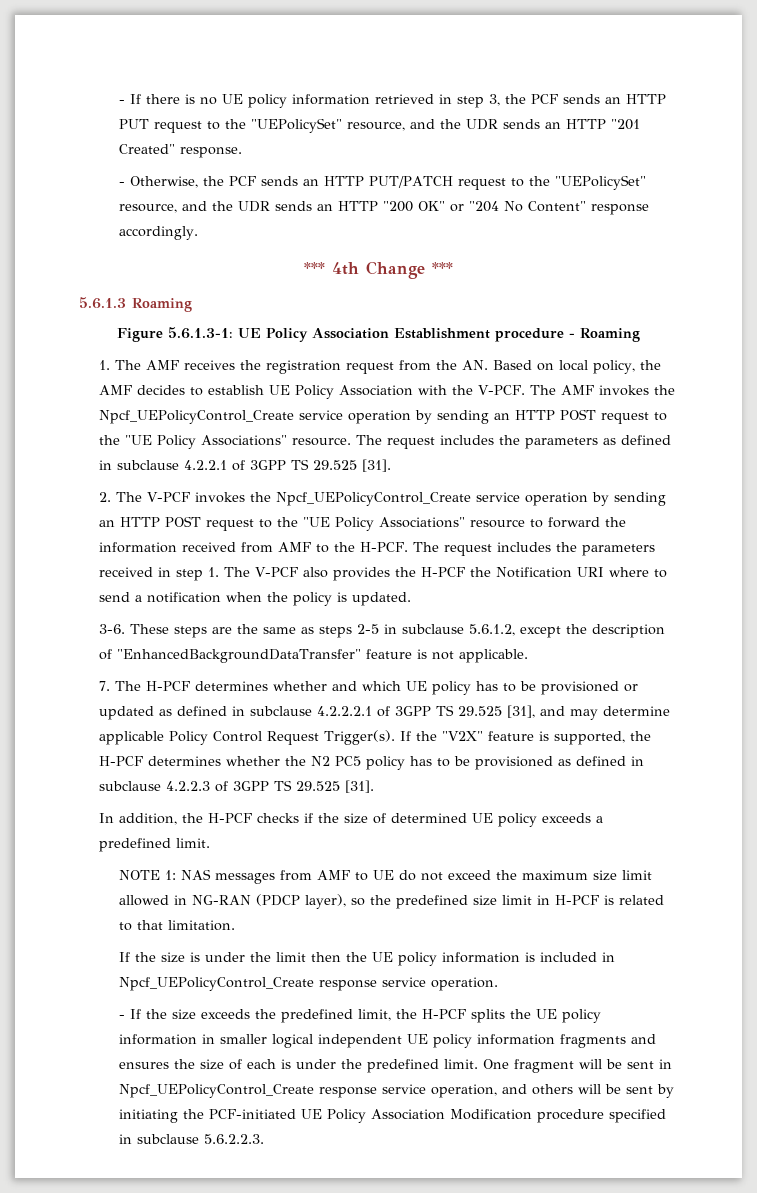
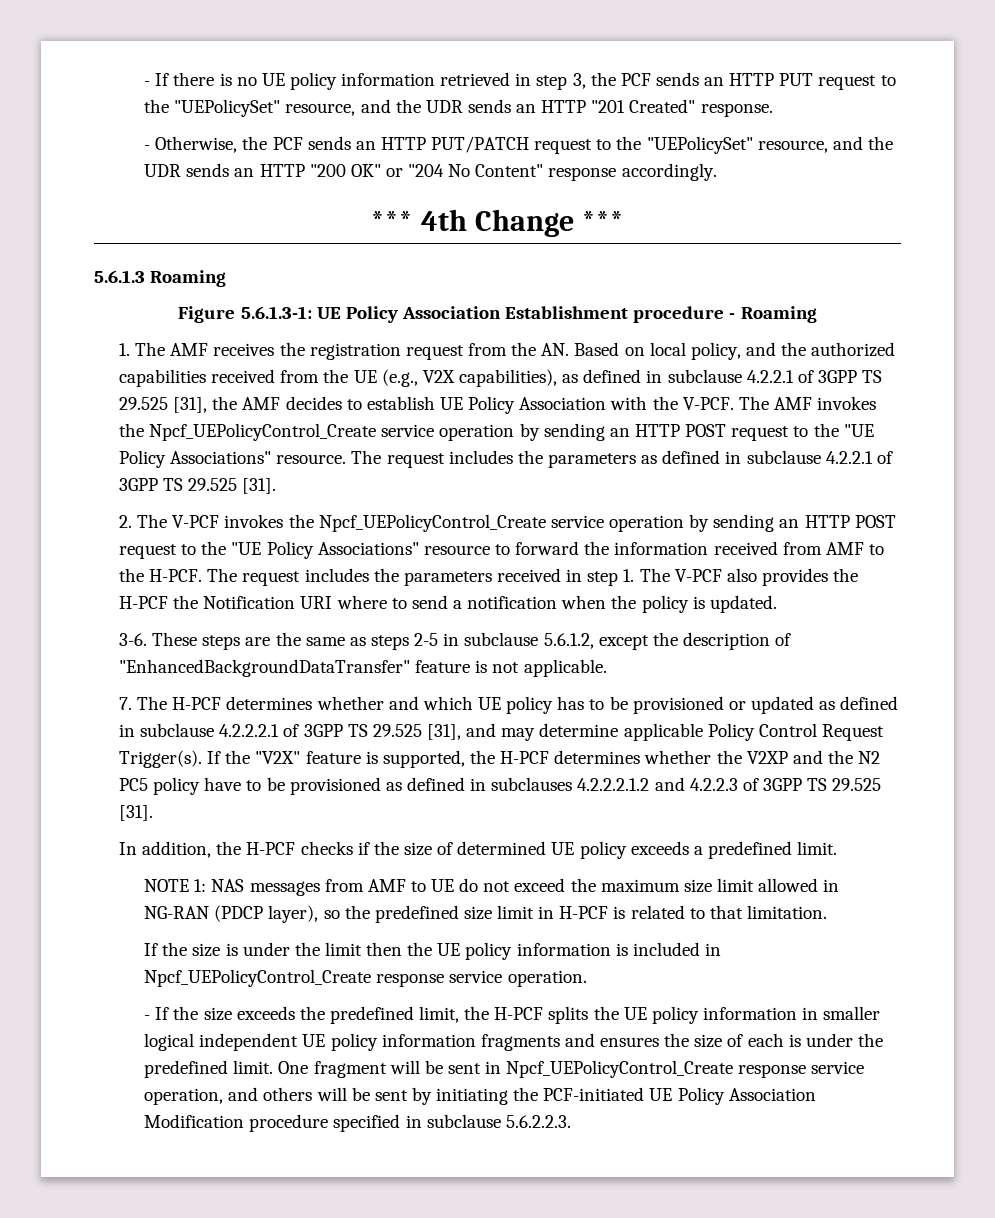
(635, 367) none -> [745,342,896,357] [119,369,883,387] [119,397,208,413] and the authorized capabilities received from the UE (e.g., V2X capabilities), as defined in subclause 4.2.2.1 of 3GPP TS 29.525 [31],
(306, 761) none -> [746,750,853,764] V2XP and the
[409,756,432,766] has -> [204,777,242,791] have
[98,781,161,791] subclause -> [491,777,685,791] subclauses 4.2.2.2.1.2 and

